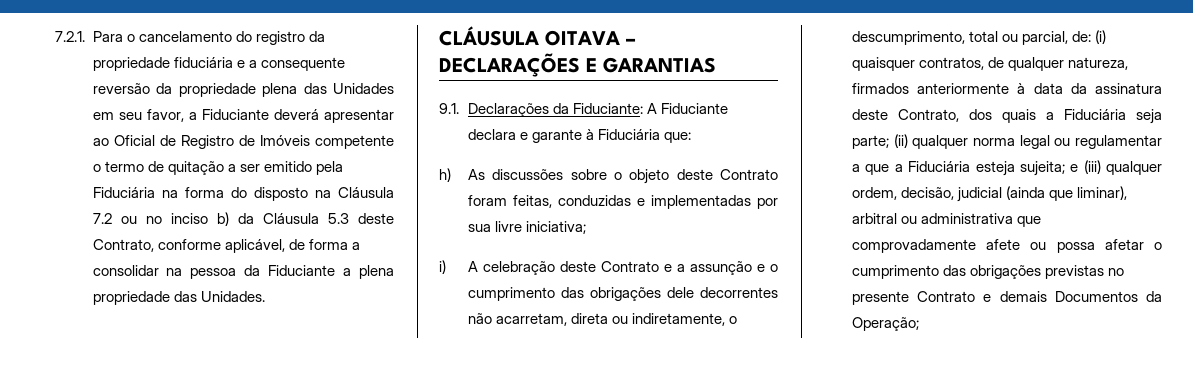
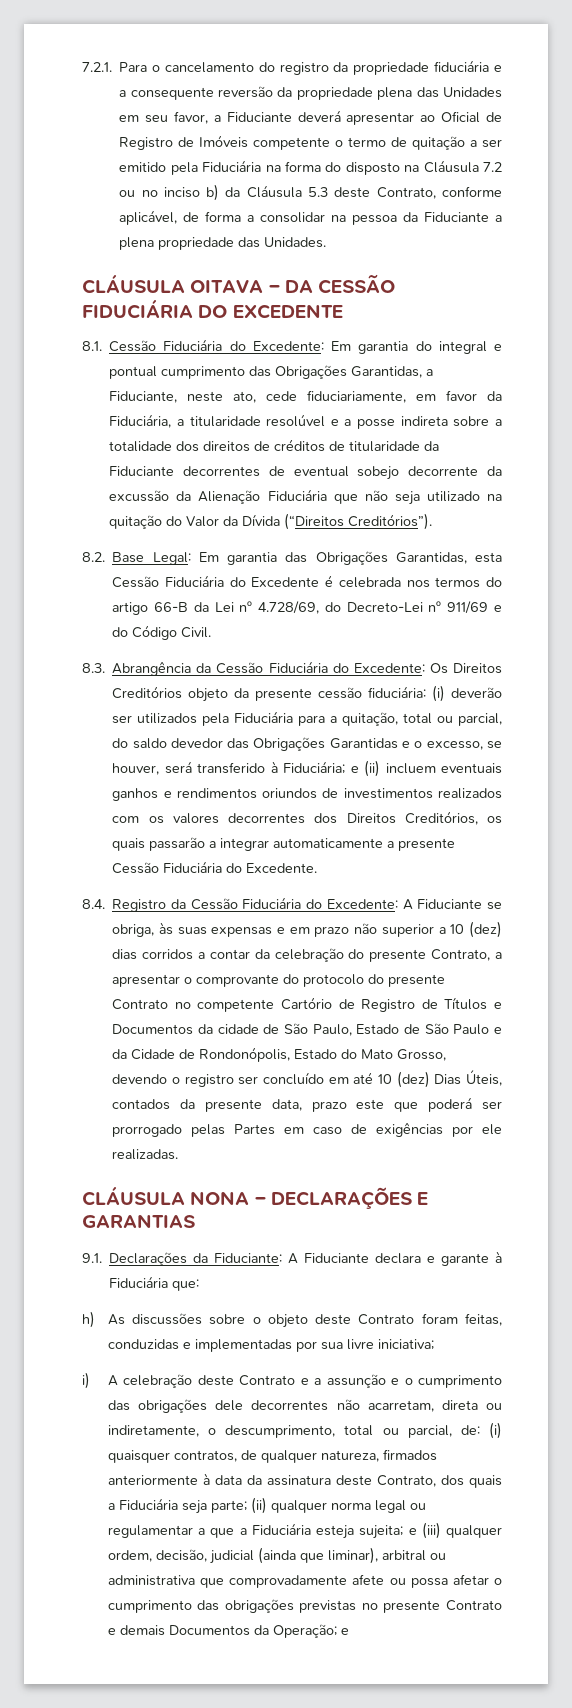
(636, 41) none -> [284,274,396,294] [82,299,343,319] [82,339,502,354] [109,365,434,379] [109,390,503,403] [109,414,503,429] [109,439,440,452] [109,466,503,480] [109,489,502,505] [109,513,433,530] [82,551,502,565] [112,575,502,588] [112,601,502,615] [112,625,212,640] [82,661,502,676] [112,685,503,702] [112,711,503,726] [112,737,502,751] [112,760,502,777] [112,788,502,801] [112,811,502,825] [112,837,456,851] [112,861,318,874] [82,897,502,912] [112,921,502,938] [112,948,502,962] [112,974,446,987] [112,997,502,1012] [112,1023,503,1036] [112,1047,447,1062] [112,1069,503,1088] [112,1097,502,1112] [112,1123,502,1137] [112,1149,179,1160] [82,1186,266,1206] DA CESSÃO FIDUCIÁRIA DO EXCEDENTE // 8.1. Cessão Fiduciária do Excedente: Em garantia do integral e pontual cumprimento das Obrigações Garantidas, a Fiduciante, neste ato, cede fiduciariamente, em favor da Fiduciária, a titularidade resolúvel e a posse indireta sobre a totalidade dos direitos de créditos de titularidade da Fiduciante decorrentes de eventual sobejo decorrente da excussão da Alienação Fiduciária que não seja utilizado na quitação do Valor da Dívida (“Direitos Creditórios”). // 8.2. Base Legal: Em garantia das Obrigações Garantidas, esta Cessão Fiduciária do Excedente é celebrada nos termos do artigo 66-B da Lei nº 4.728/69, do Decreto-Lei nº 911/69 e do Código Civil. // 8.3. Abrangência da Cessão Fiduciária do Excedente: Os Direitos Creditórios objeto da presente cessão fiduciária: (i) deverão ser utilizados pela Fiduciária para a quitação, total ou parcial, do saldo devedor das Obrigações Garantidas e o excesso, se houver, será transferido à Fiduciária; e (ii) incluem eventuais ganhos e rendimentos oriundos de investimentos realizados com os valores decorrentes dos Direitos Creditórios, os quais passarão a integrar automaticamente a presente Cessão Fiduciária do Excedente. // 8.4. Registro da Cessão Fiduciária do Excedente: A Fiduciante se obriga, às suas expensas e em prazo não superior a 10 (dez) dias corridos a contar da celebração do presente Contrato, a apresentar o comprovante do protocolo do presente Contrato no competente Cartório de Registro de Títulos e Documentos da cidade de São Paulo, Estado de São Paulo e da Cidade de Rondonópolis, Estado do Mato Grosso, devendo o registro ser concluído em até 10 (dez) Dias Úteis, contados da presente data, prazo este que poderá ser prorrogado pelas Partes em caso de exigências por ele realizadas. // CLÁUSULA NONA –
(920, 324) none -> [340,1628,349,1635] e

